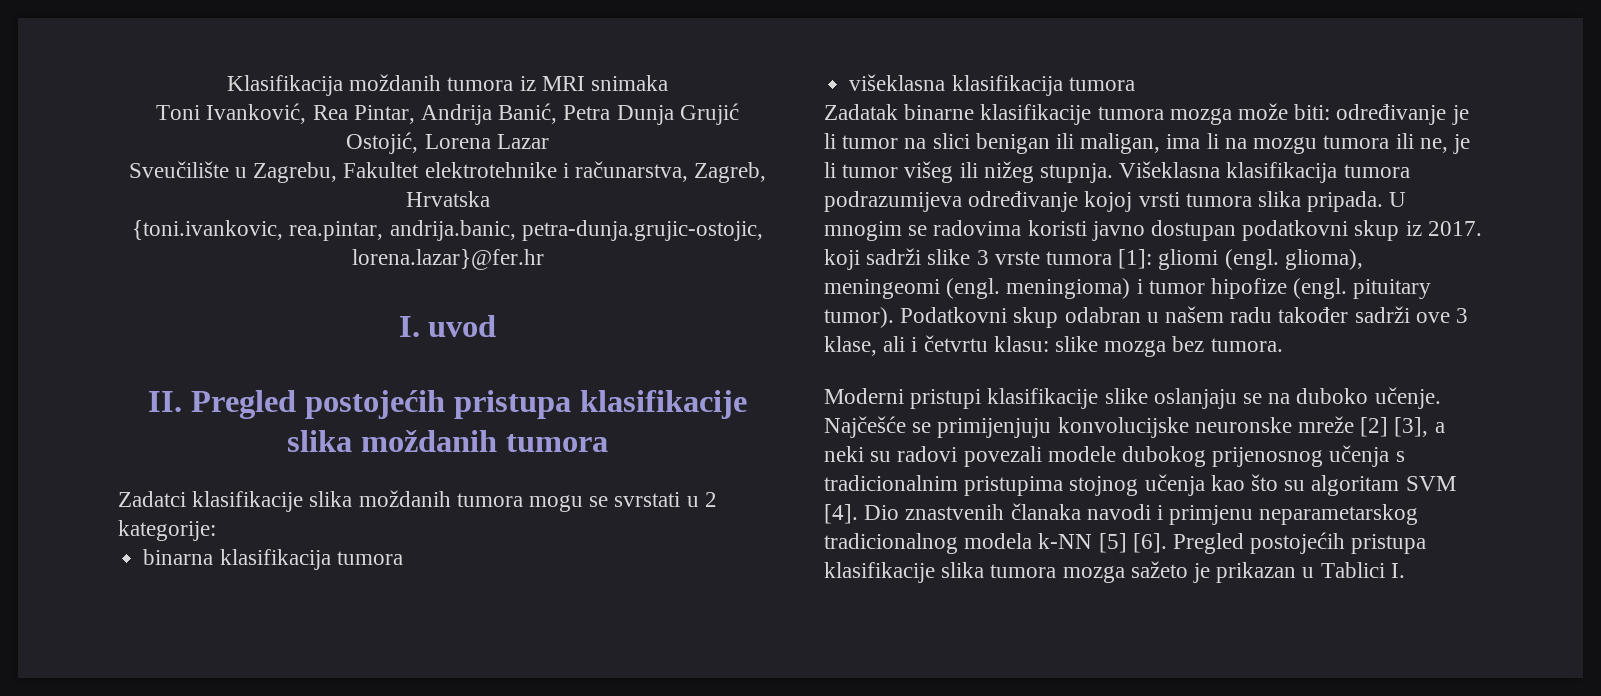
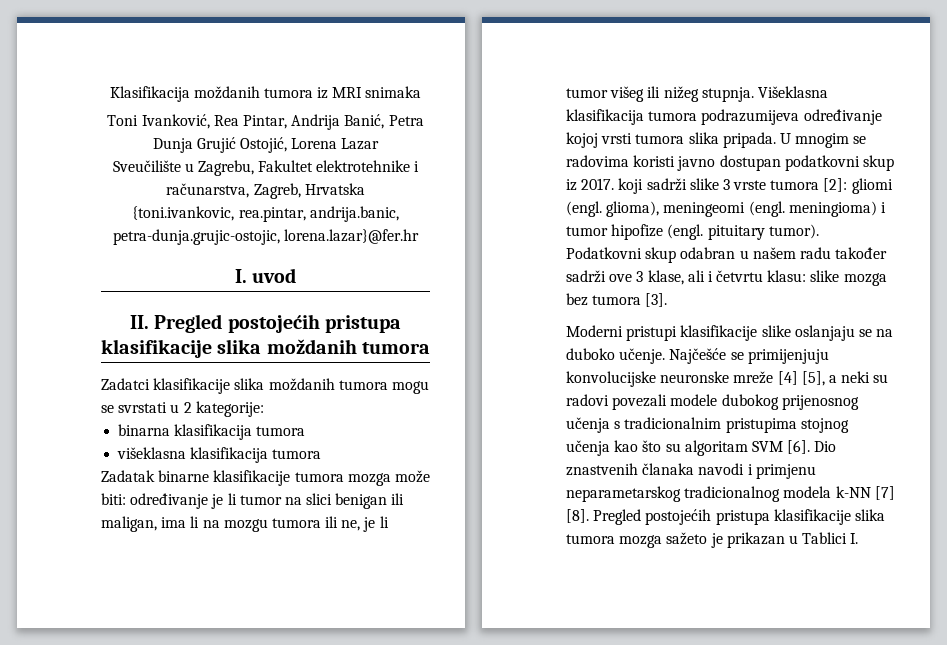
[1118,249,1153,269] [1]: -> [823,178,848,192] [2]:
[1210,338,1283,352] tumora. -> [592,293,668,307] tumora [3].
[1360,417,1429,437] [2] [3], -> [777,371,825,386] [4] [5],
[824,504,858,524] [4]. -> [787,440,811,454] [6].
[1098,533,1167,553] [5] [6]. -> [874,486,895,500] [566,509,589,523] [7] [8].

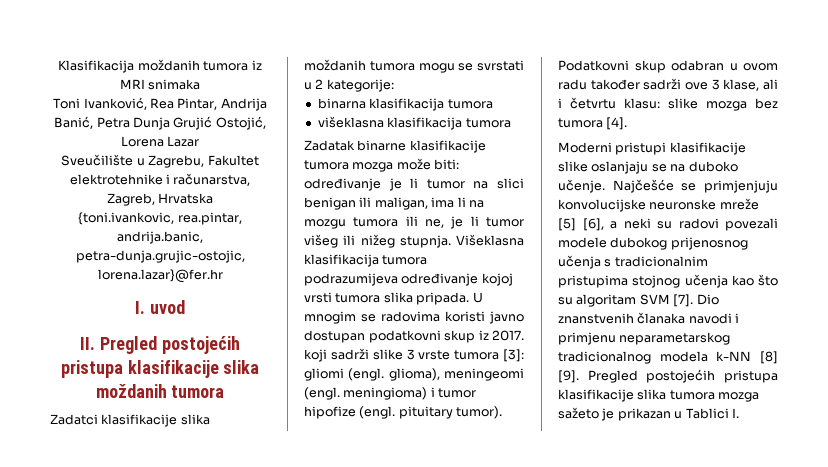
[823,178,848,192] [2]: -> [503,349,524,362] [3]:
[752,247,796,259] našem -> [743,63,778,71] ovom
[645,293,668,307] [3]. -> [606,117,628,130] [4].
[747,349,829,364] primijenjuju -> [704,180,778,193] primjenjuju
[777,371,825,386] [4] [5], -> [558,218,604,231] [5] [6],
[787,440,837,454] [566,463,638,476] [6]. Dio znastvenih -> [673,294,719,307] [558,313,634,324] [7]. Dio znanstvenih
[874,486,895,500] [566,509,589,523] [7] [8]. -> [760,351,778,364] [558,370,579,383] [8] [9].

